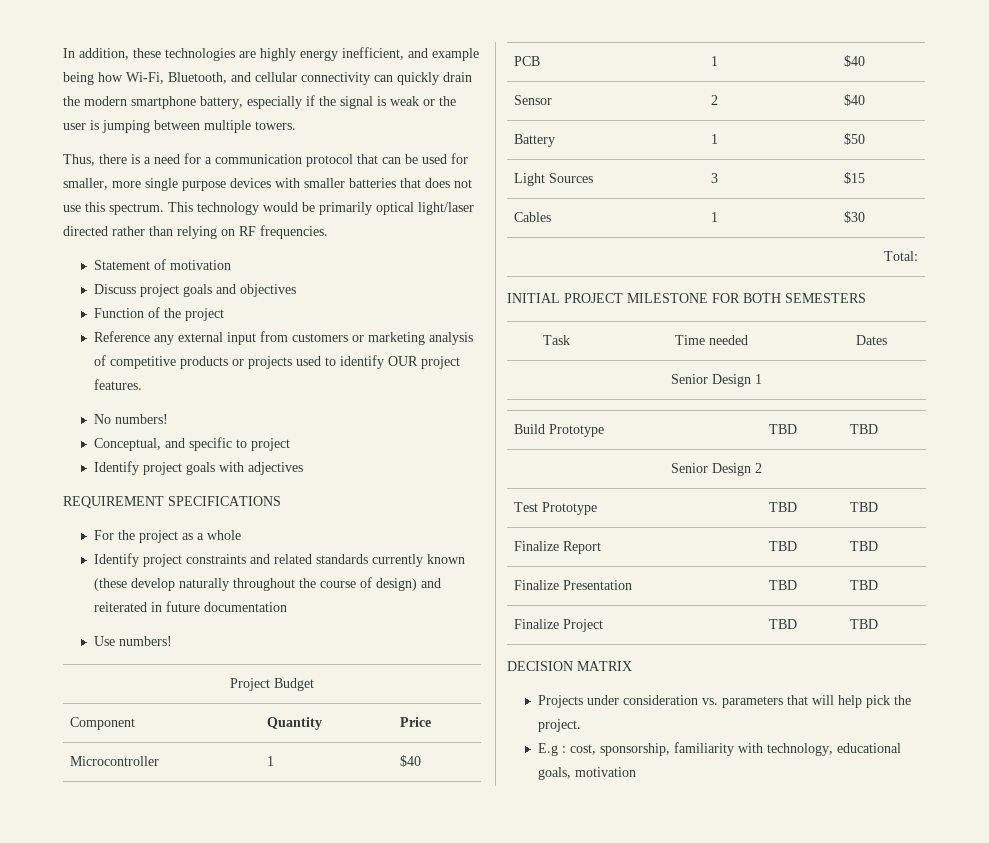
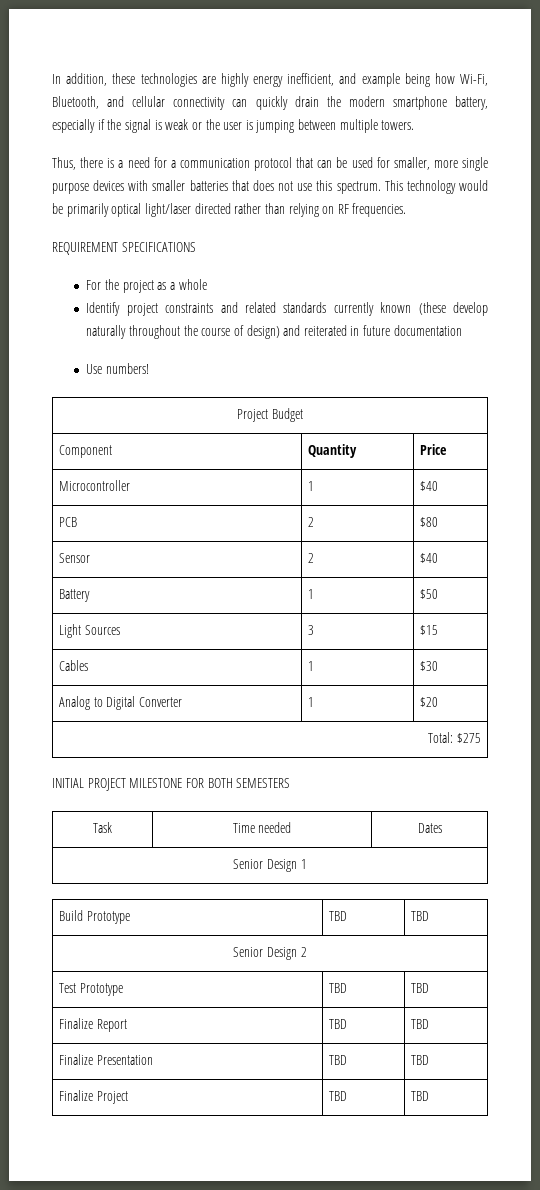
[94,259,232,270] [94,284,297,297] [94,307,225,321] [94,331,474,345] [94,355,461,369] [94,379,143,390] [94,414,169,424] [94,437,291,451] [94,461,304,475] // Statement of motivation // Discuss project goals and objectives // Function of the project // Reference any external input from customers or marketing analysis of competitive products or projects used to identify OUR project features. // No numbers! // Conceptual, and specific to project // Identify project goals with adjectives -> (407, 210) none
[710,56,718,66] [843,55,865,67] 1 | $40 -> [308,517,315,527] [420,517,439,527] 2 | $80
(865, 217) none -> [59,696,183,710] [308,697,315,707] [420,697,439,707] // Analog to Digital Converter | 1 | $20
(919, 256) none -> [456,733,481,743] $275
[507,661,632,671] [538,695,912,708] [538,719,582,732] [538,742,902,756] [538,767,637,780] // DECISION MATRIX // Projects under consideration vs. parameters that will help pick the project. // E.g : cost, sponsorship, familiarity with technology, educational goals, motivation -> (430, 1096) none

